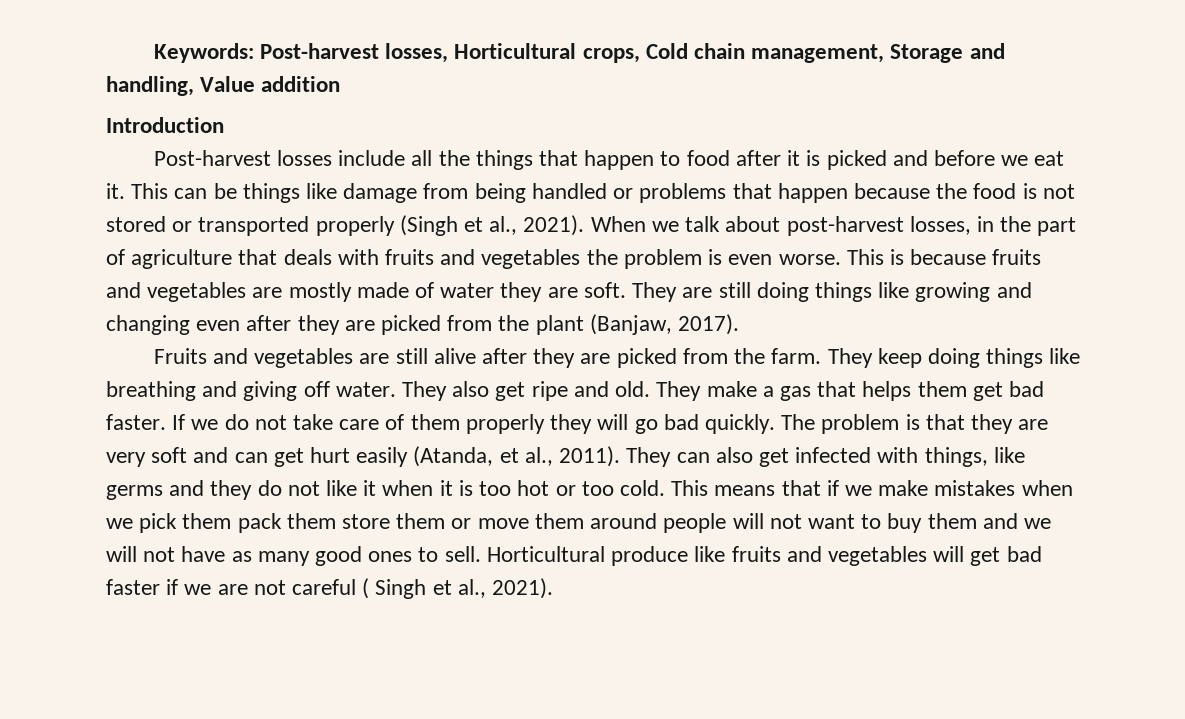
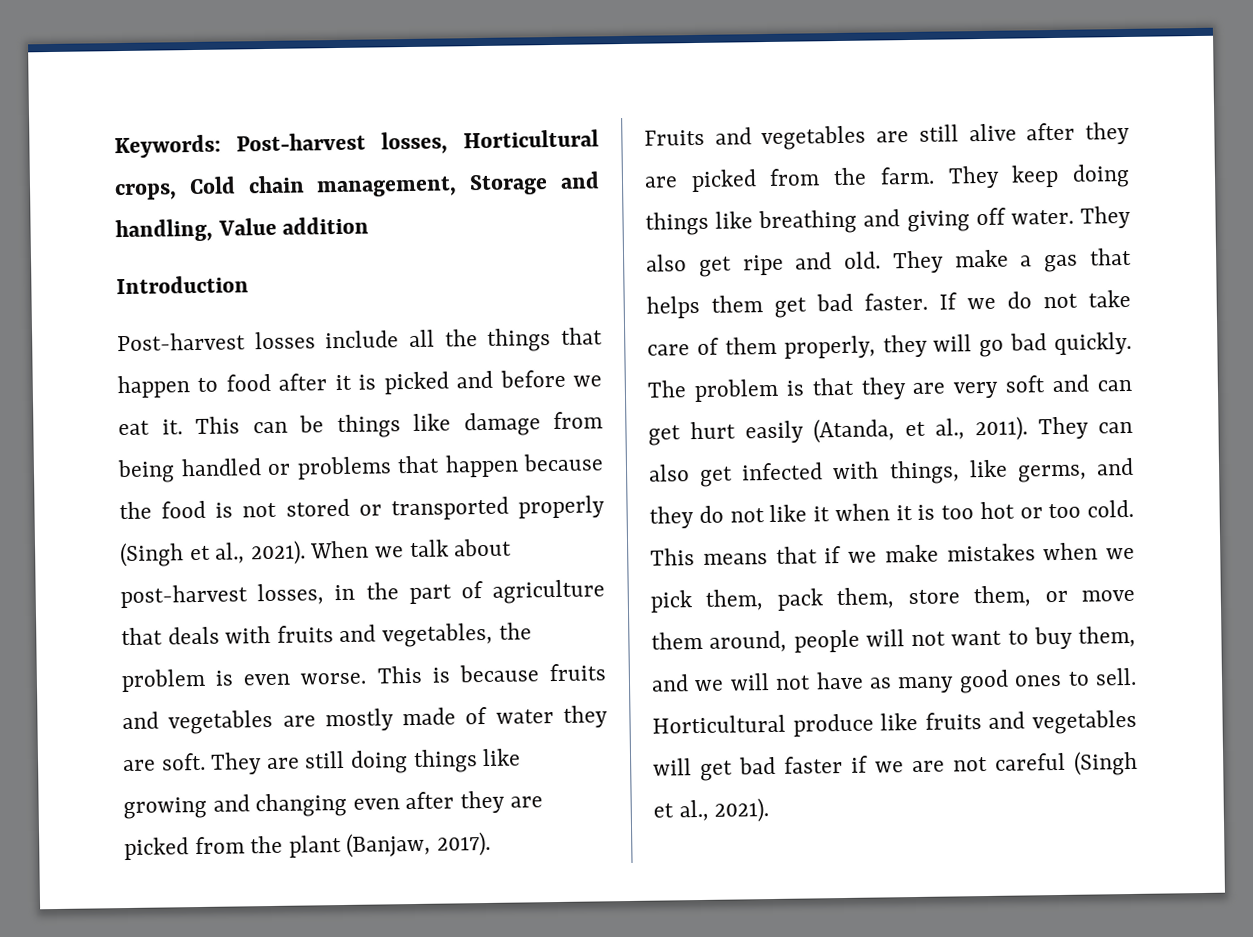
[481,249,581,269] vegetables -> [382,622,494,648] vegetables,
[465,414,545,434] properly -> [783,335,876,359] properly,
[106,485,163,500] germs -> [1016,464,1087,483] germs,
[182,513,446,533] them pack them store them -> [705,585,1032,611] them, pack them, store them,
[590,513,658,529] around -> [709,630,788,653] around,
[927,513,977,529] them -> [1078,625,1136,648] them,
[362,578,427,599] ( Singh -> [1073,750,1138,776] (Singh

